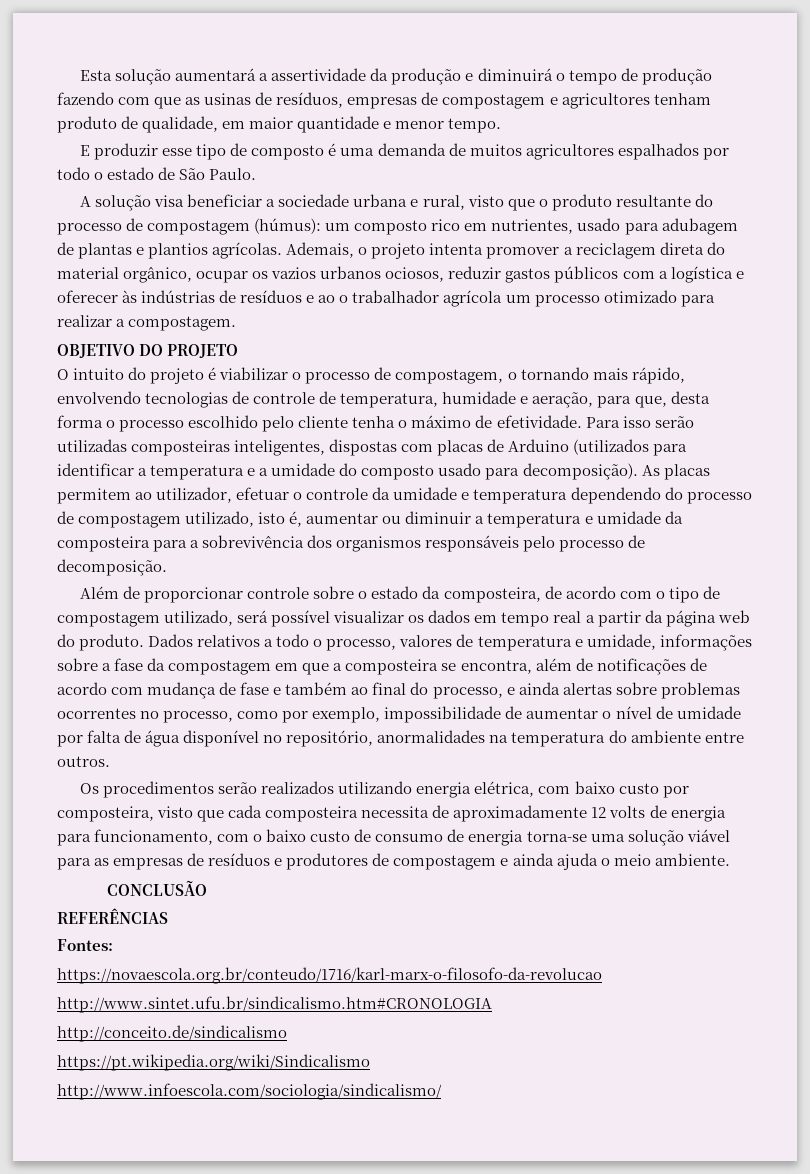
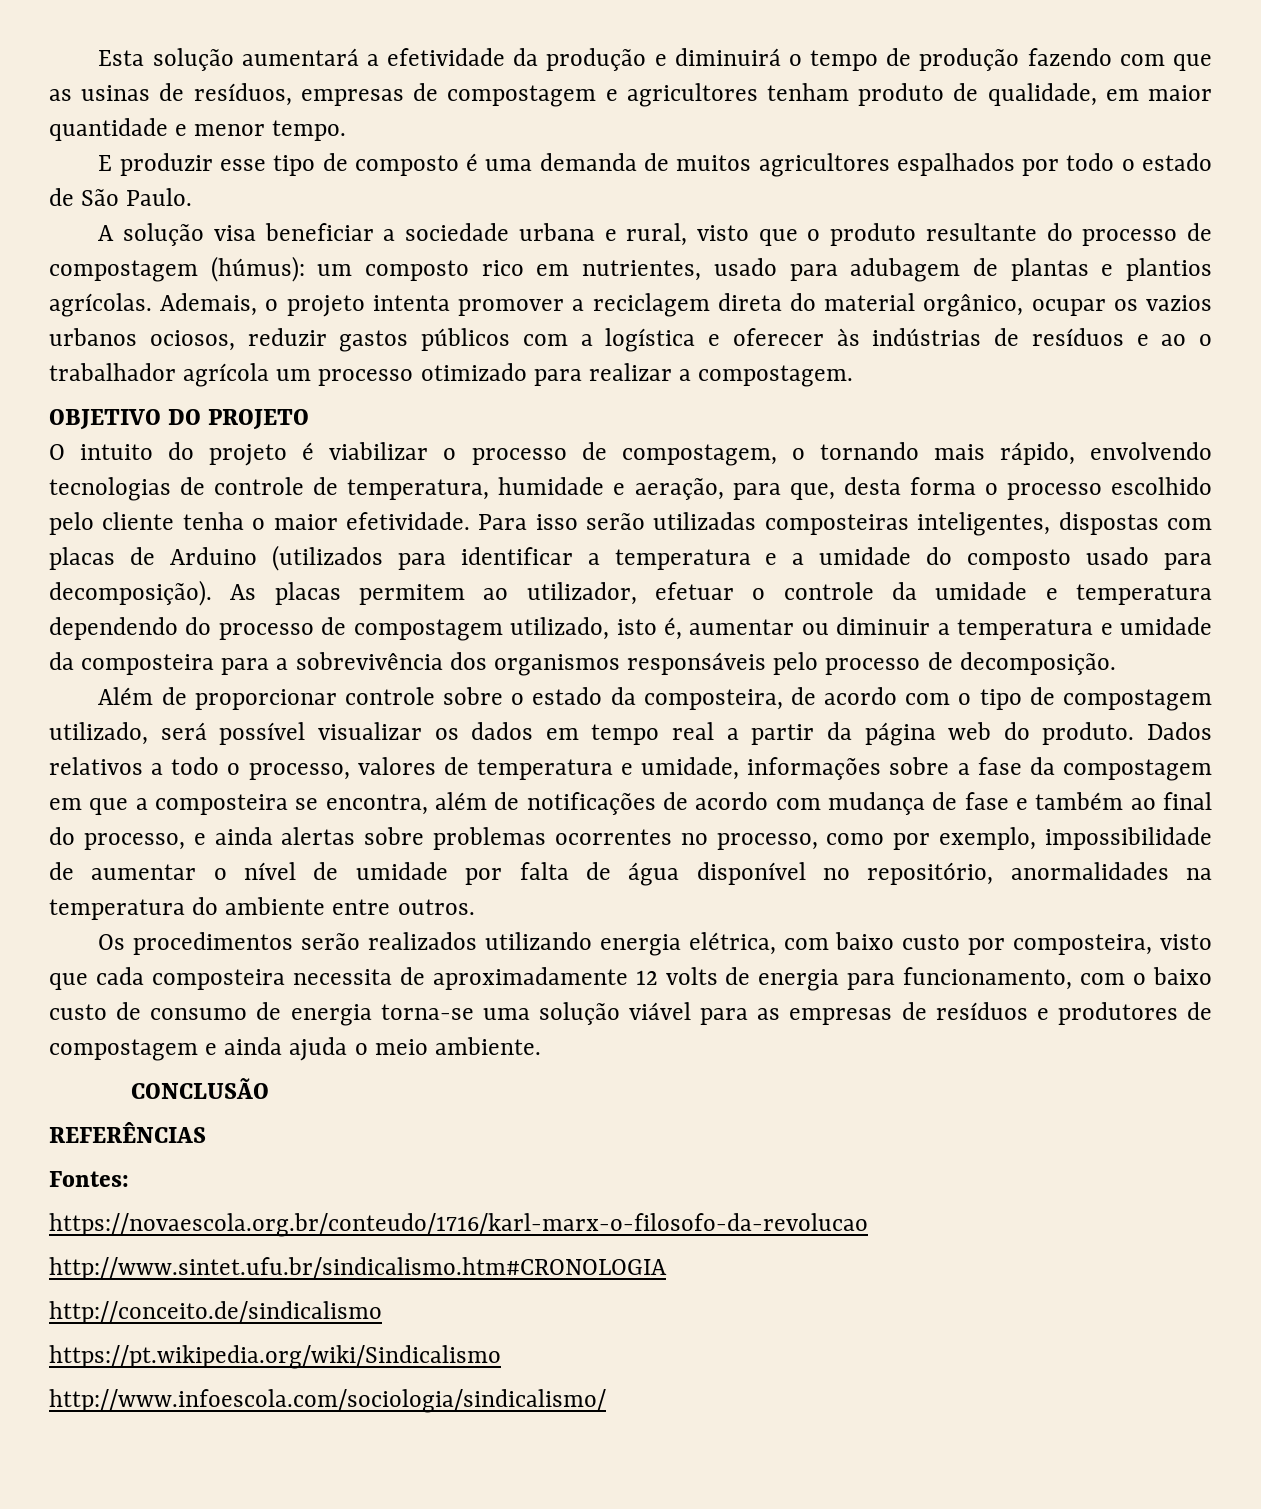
[271,68,367,81] assertividade -> [387,48,506,66] efetividade
[411,415,493,428] máximo de -> [273,514,338,530] maior

